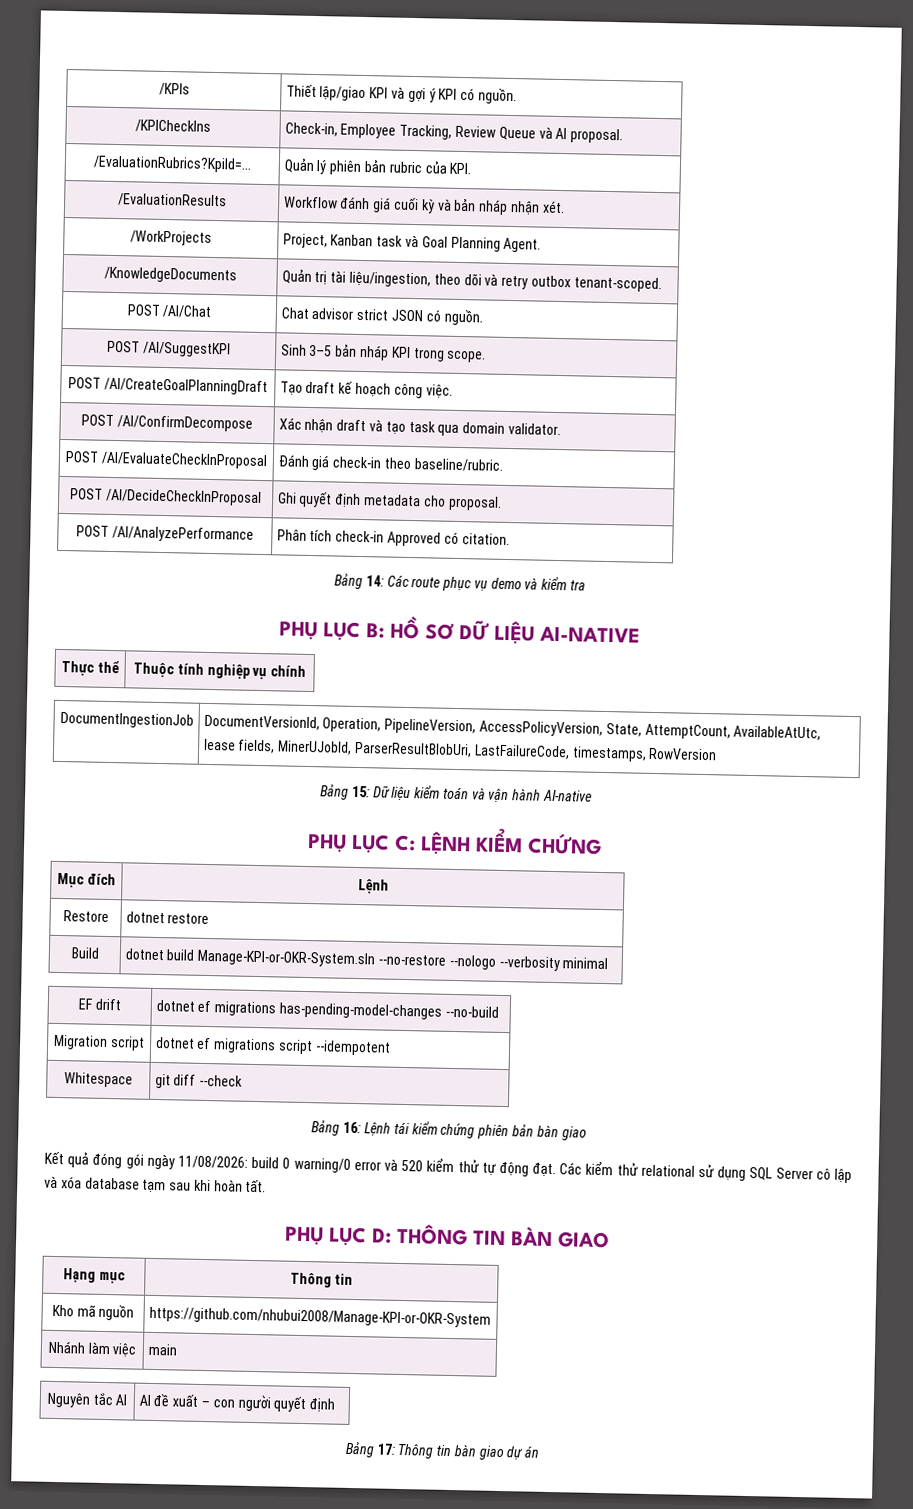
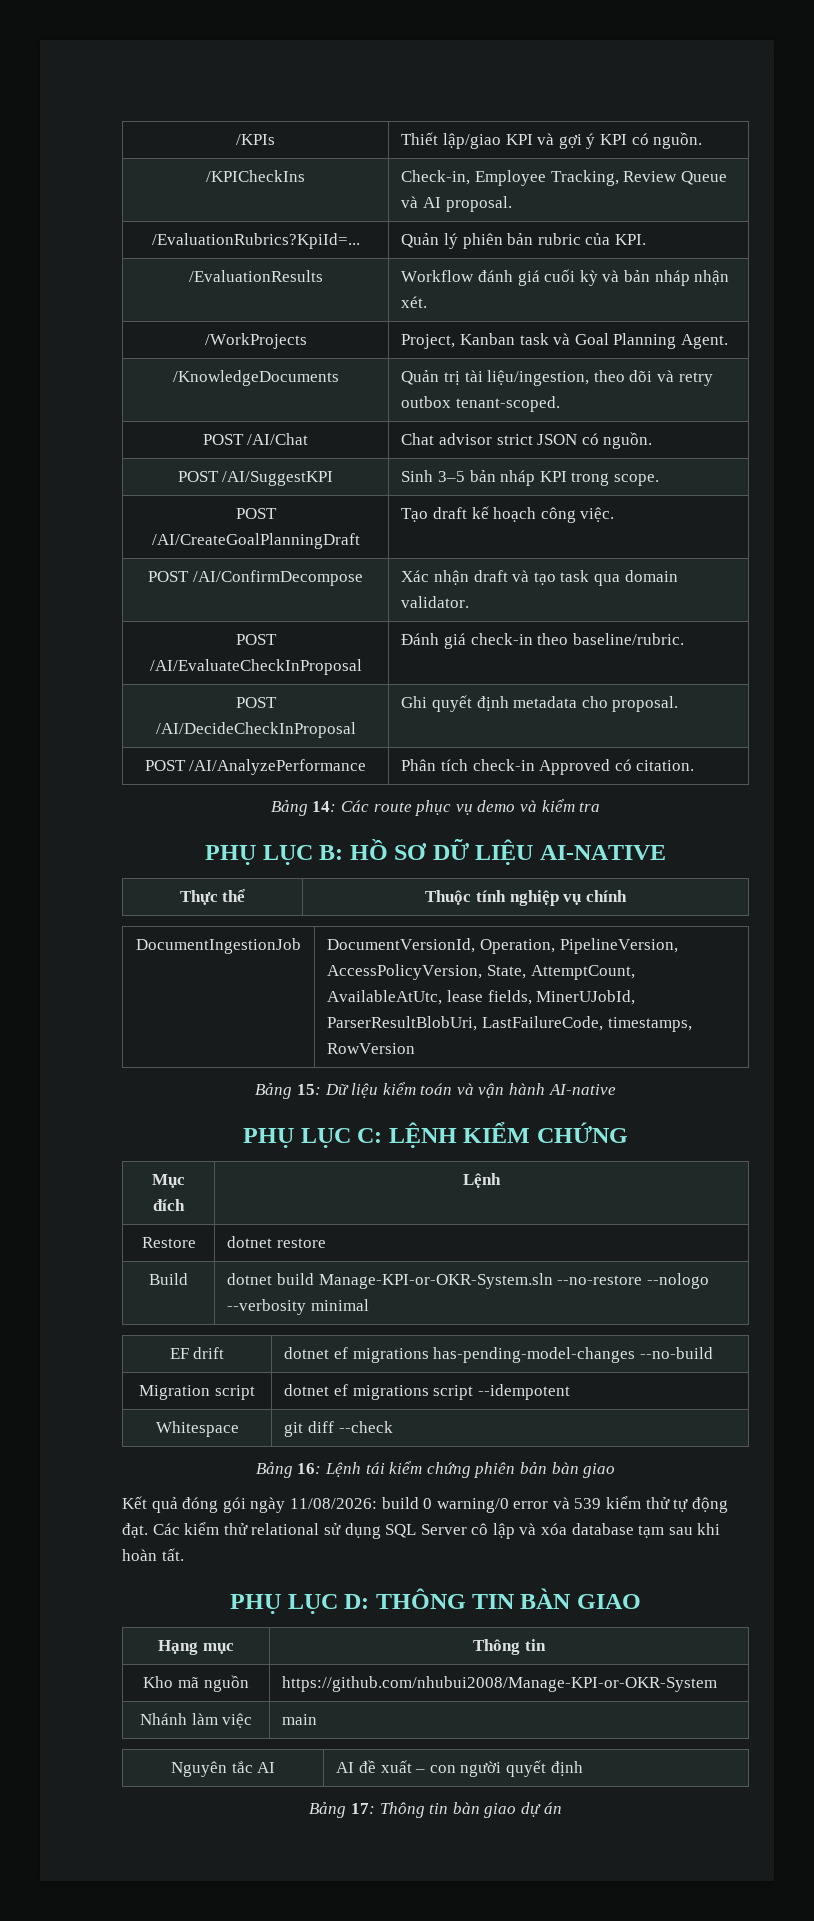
[401,1159,424,1172] 520 -> [574,1498,602,1509] 539

